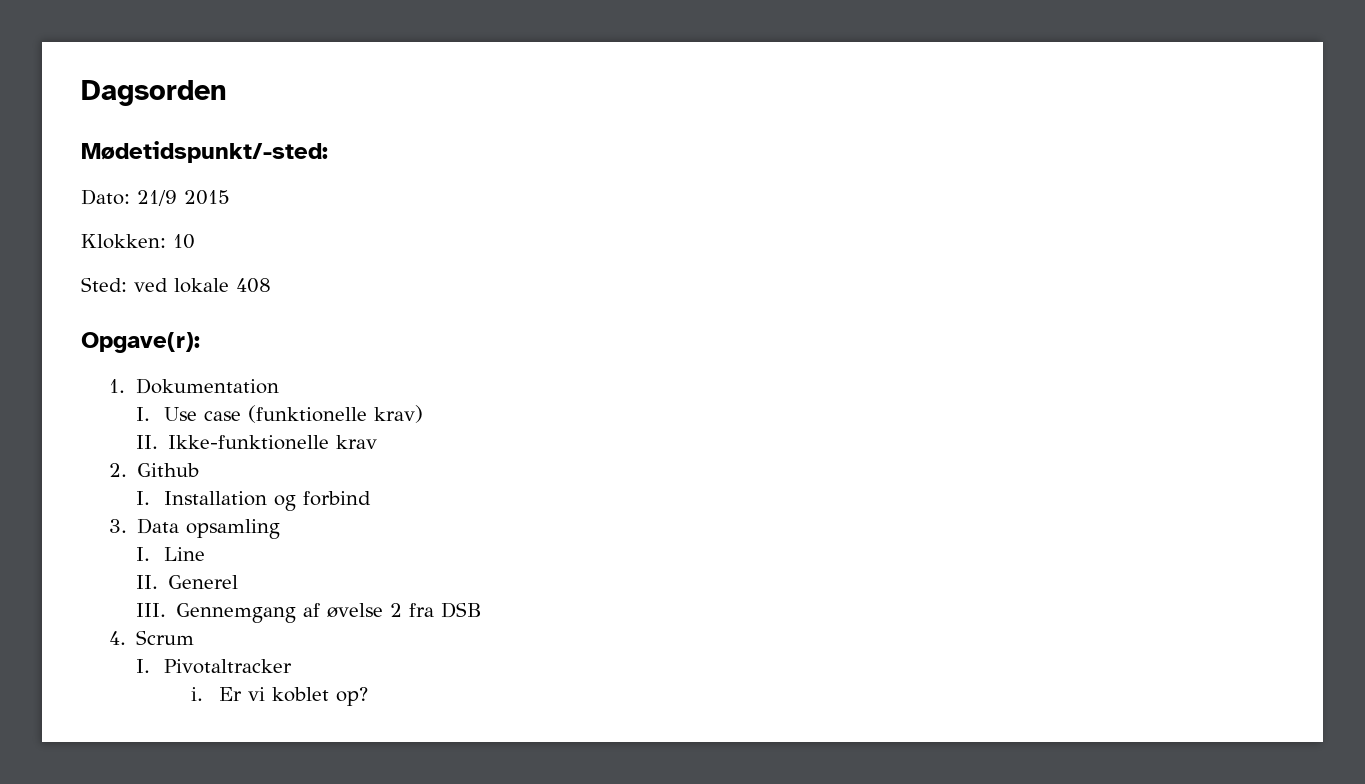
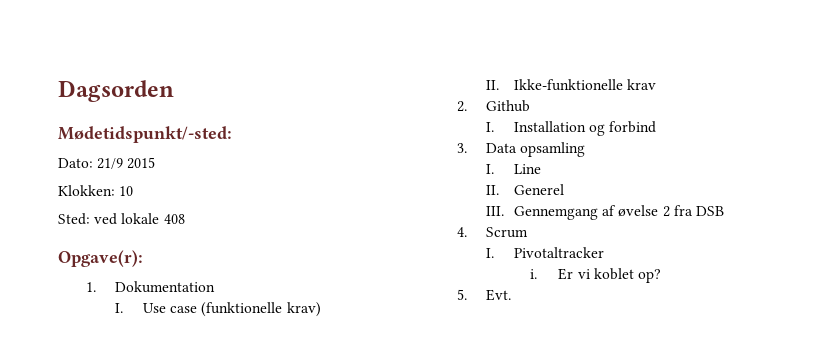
(368, 696) none -> [457,289,511,301] // 5. Evt.

